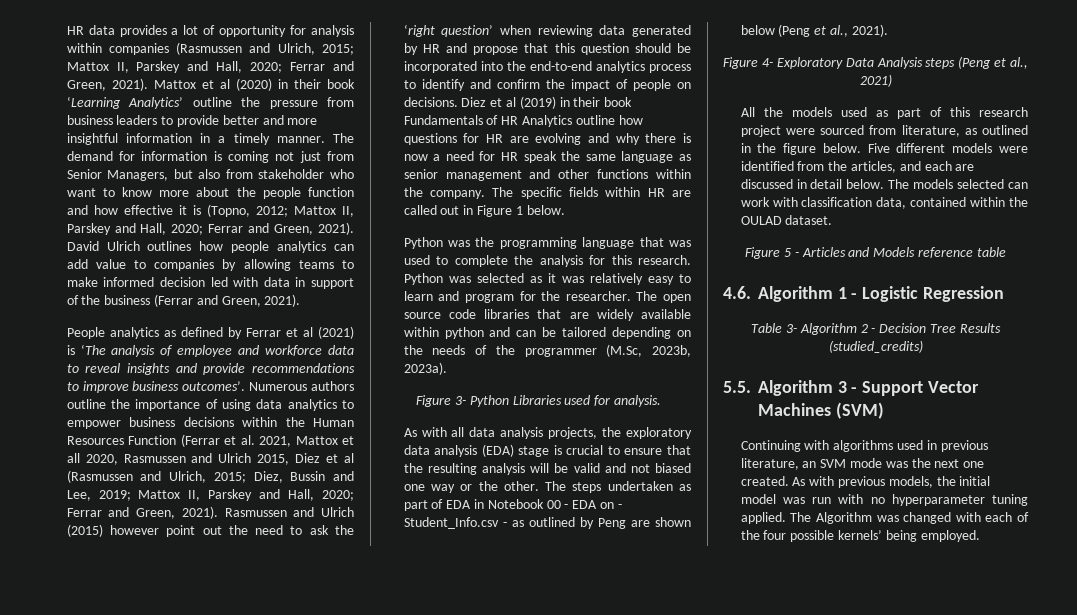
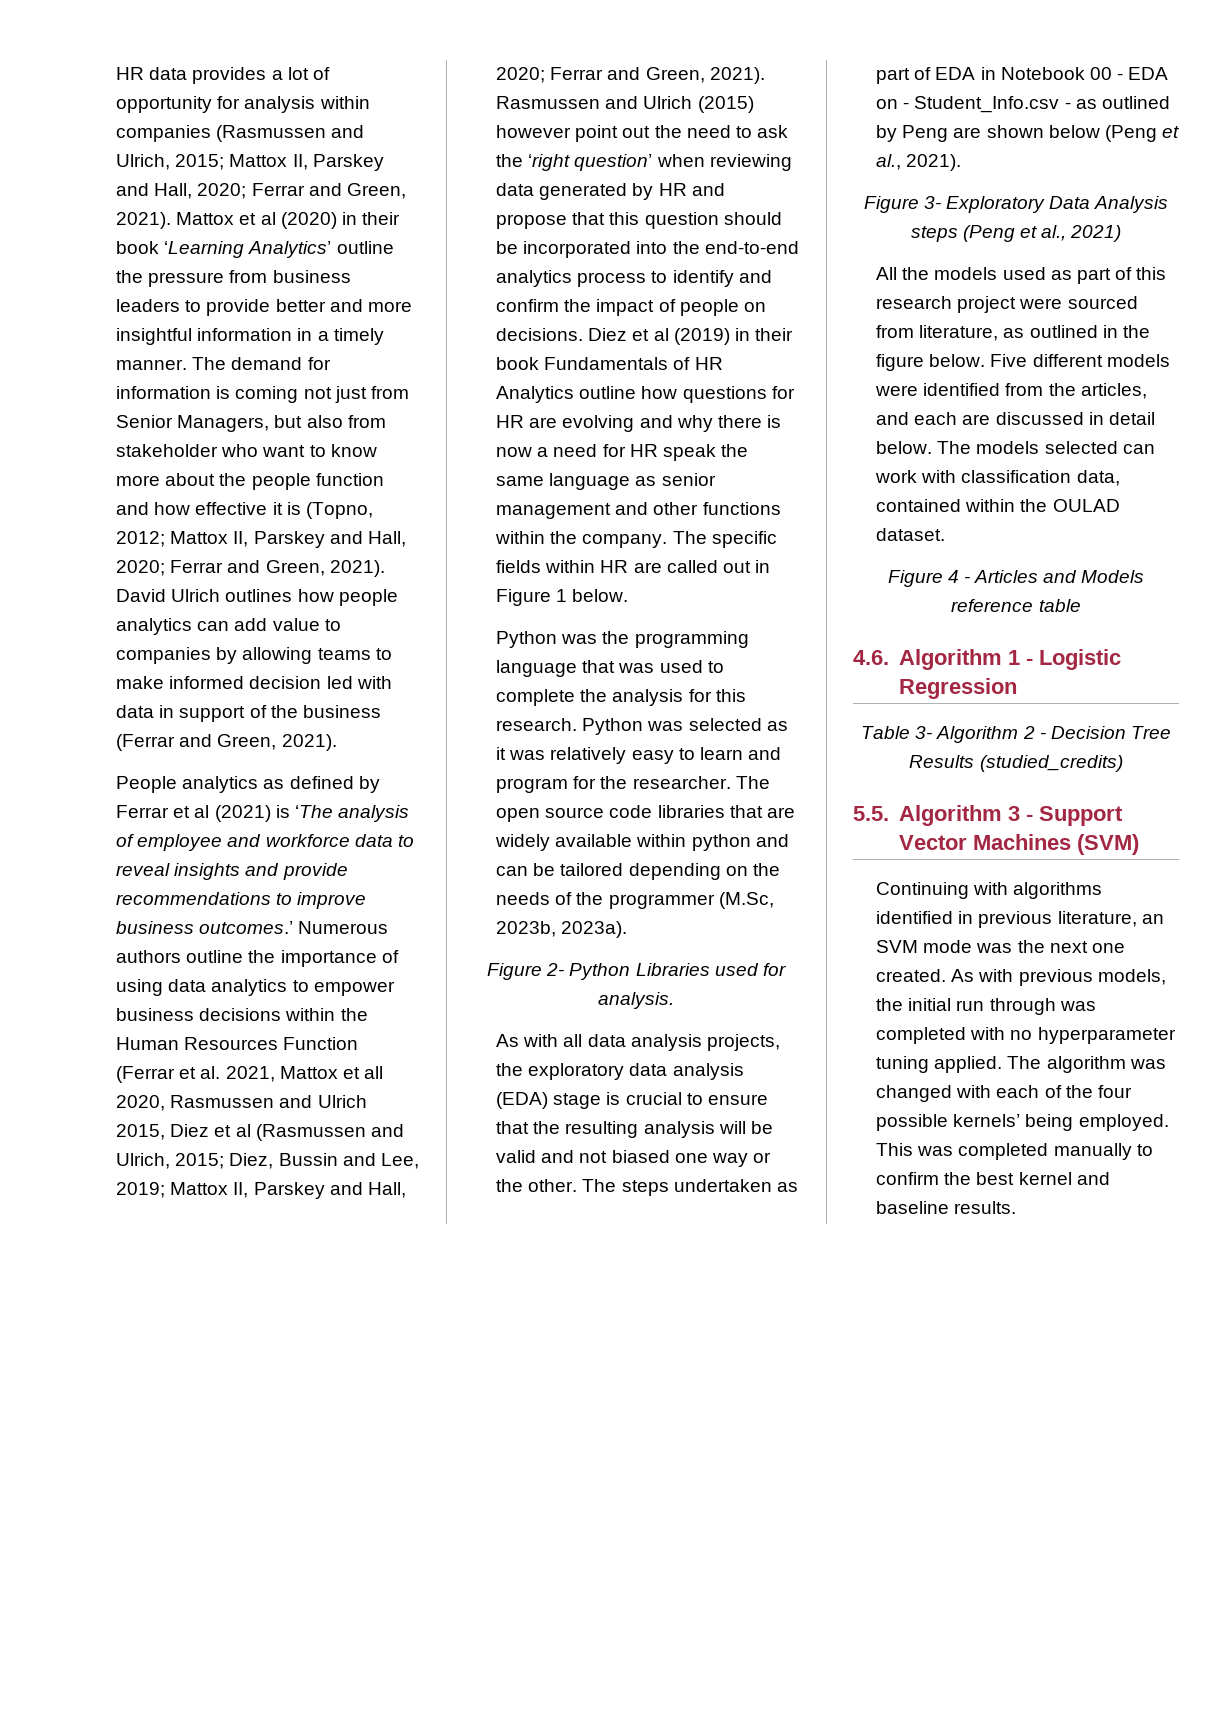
[182,381,246,391] outcomes’. -> [199,921,294,934] outcomes.’
[454,396,466,405] 3- -> [546,963,565,976] 2-
[762,58,774,67] 4- -> [923,196,941,209] 3-
[784,248,792,257] 5 -> [947,570,959,583] 4
[897,440,924,450] used -> [876,911,954,924] identified
[740,494,832,504] model was run -> [956,998,1096,1015] [876,1027,967,1044] run through was completed
[815,512,872,524] Algorithm -> [1046,1056,1126,1073] algorithm
(980, 536) none -> [876,1143,1153,1160] [876,1172,1110,1185] [876,1201,1017,1214] This was completed manually to confirm the best kernel and baseline results.

